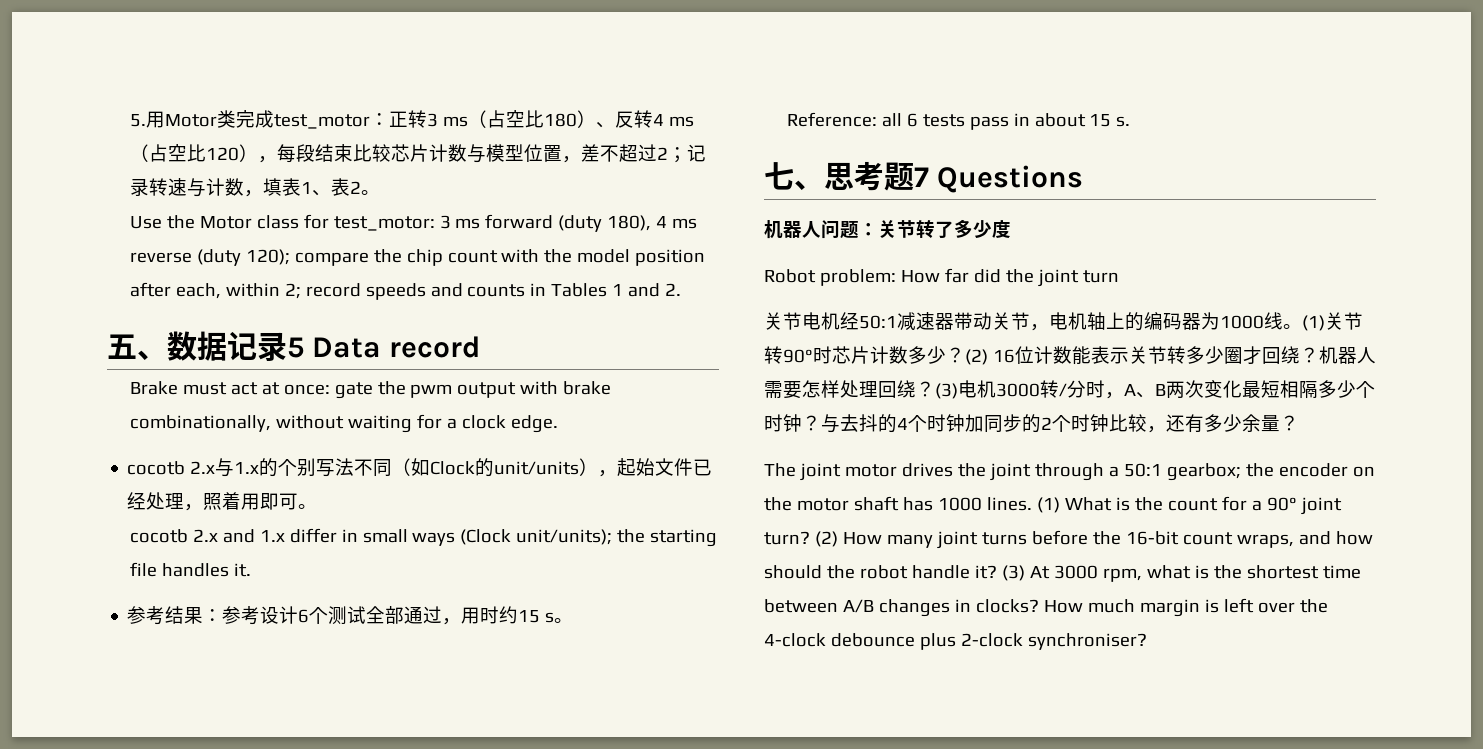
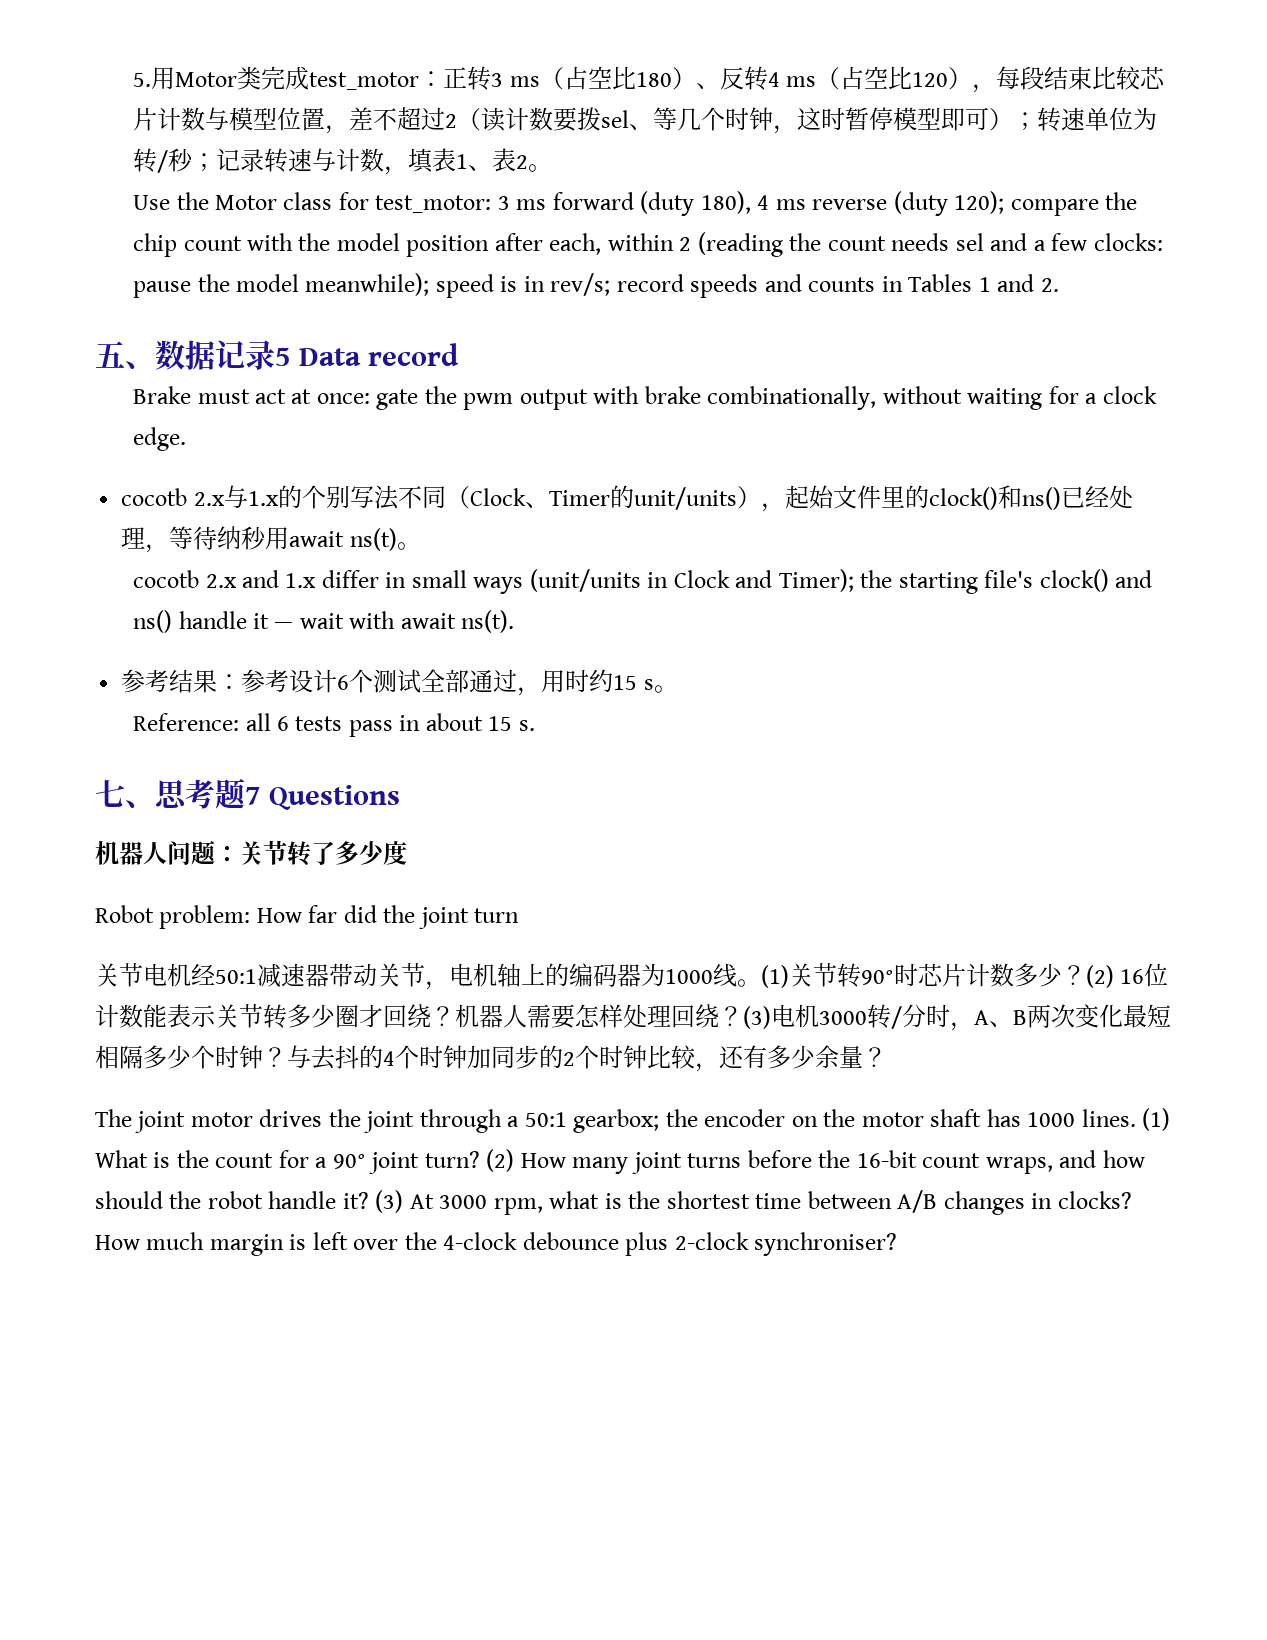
(668, 153) none -> [457,107,1158,134] [133,148,194,173] （读计数要拨sel、等几个时钟，这时暂停模型即可）；转速单位为转/秒
[284,283,301,299] 2; -> [679,232,1163,257] [133,273,611,298] 2 (reading the count needs sel and a few clocks: pause the model meanwhile); speed is in rev/s;
[411,458,476,476] 如Clock -> [469,488,610,508] Clock、Timer
[693,459,713,476] [127,492,299,511] 已经处理，照着用即可 -> [880,485,1133,510] [121,526,397,553] 里的clock()和ns()已经处理，等待纳秒用await ns(t)
[460,529,718,547] [129,562,251,577] (Clock unit/units); the starting file handles it. -> [529,569,1153,594] [133,610,515,633] (unit/units in Clock and Timer); the starting file's clock() and ns() handle it — wait with await ns(t).

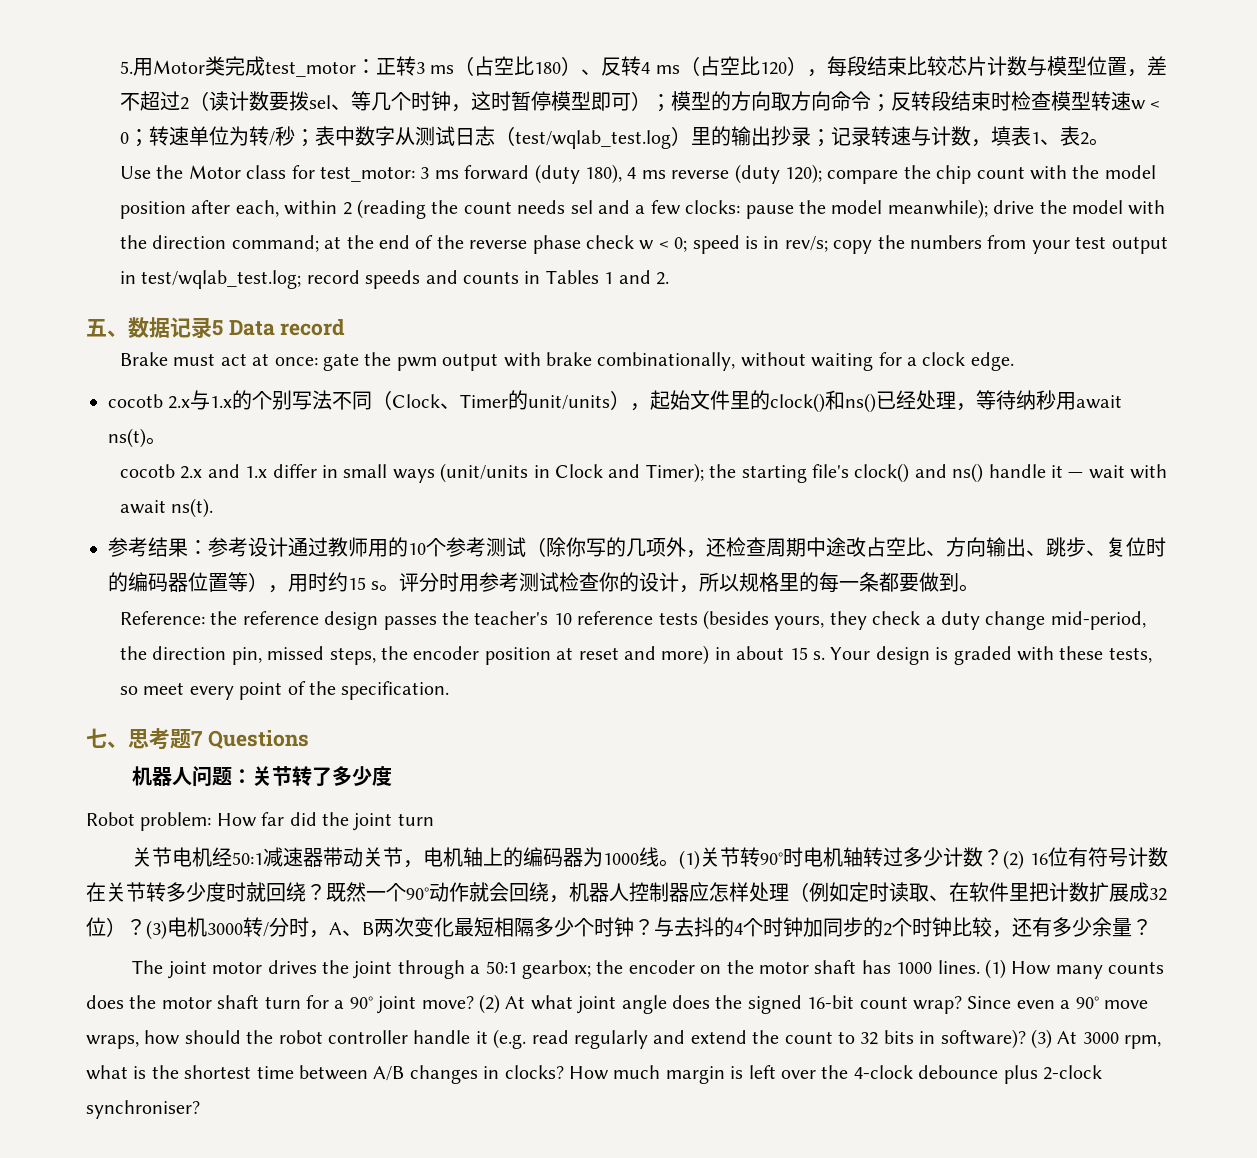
(1038, 121) none -> [670,91,1161,112] [119,129,149,147] 模型的方向取方向命令；反转段结束时检查模型转速w < 0；
(217, 162) none -> [314,126,831,149] 表中数字从测试日志（test/wqlab_test.log）里的输出抄录；
[435,273,611,298] speed is in rev/s; -> [993,200,1166,215] [119,235,1168,254] [119,270,302,289] drive the model with the direction command; at the end of the reverse phase check w < 0; speed is in rev/s; copy the numbers from your test output in test/wqlab_test.log;
[337,669,518,693] 6个测试全部通过 -> [288,537,1166,558] [108,572,268,592] 通过教师用的10个参考测试（除你写的几项外，还检查周期中途改占空比、方向输出、跳步、复位时的编码器位置等）
[133,713,535,737] // Reference: all 6 tests pass in about 15 s. -> [399,572,980,593] [119,610,1146,630] [119,645,1152,665] [119,681,450,700] 评分时用参考测试检查你的设计，所以规格里的每一条都要做到。 // Reference: the reference design passes the teacher's 10 reference tests (besides yours, they check a duty change mid-period, the direction pin, missed steps, the encoder position at reset and more) in about 15 s. Your design is graded with these tests, so meet every point of the specification.
[917,963,1169,988] [95,1004,719,1029] 芯片计数多少？(2) 16位计数能表示关节转多少圈才回绕？机器人需要怎样处理回绕 -> [803,847,1168,870] [86,882,1167,903] [86,917,126,937] 电机轴转过多少计数？(2) 16位有符号计数在关节转多少度时就回绕？既然一个90°动作就会回绕，机器人控制器应怎样处理（例如定时读取、在软件里把计数扩展成32位）
[95,1149,1145,1174] [95,1191,369,1209] What is the count for a 90° joint turn? (2) How many joint turns before the 16-bit count wraps, and how should the robot handle it? -> [1011,961,1165,979] [86,994,1148,1014] [86,1029,1026,1049] How many counts does the motor shaft turn for a 90° joint move? (2) At what joint angle does the signed 16-bit count wrap? Since even a 90° move wraps, how should the robot controller handle it (e.g. read regularly and extend the count to 32 bits in software)?

